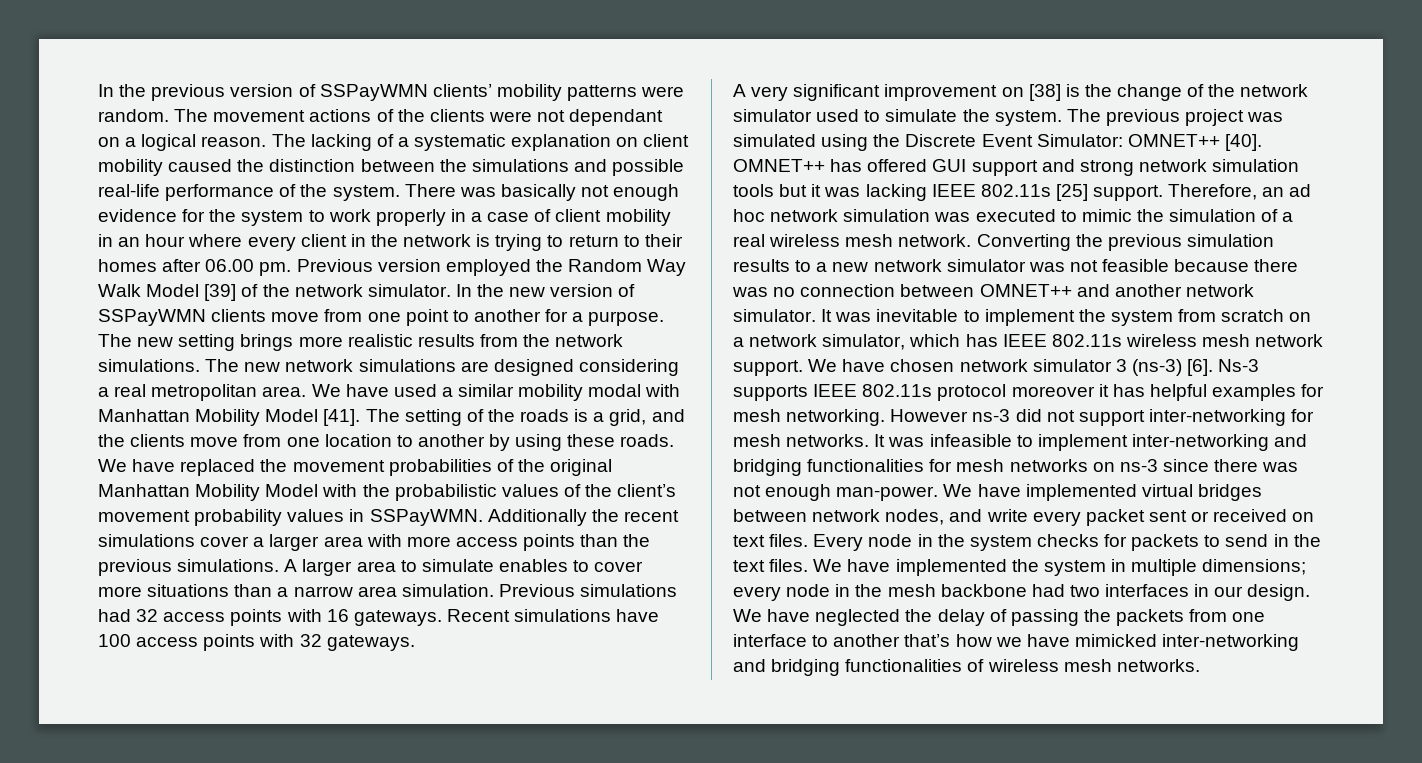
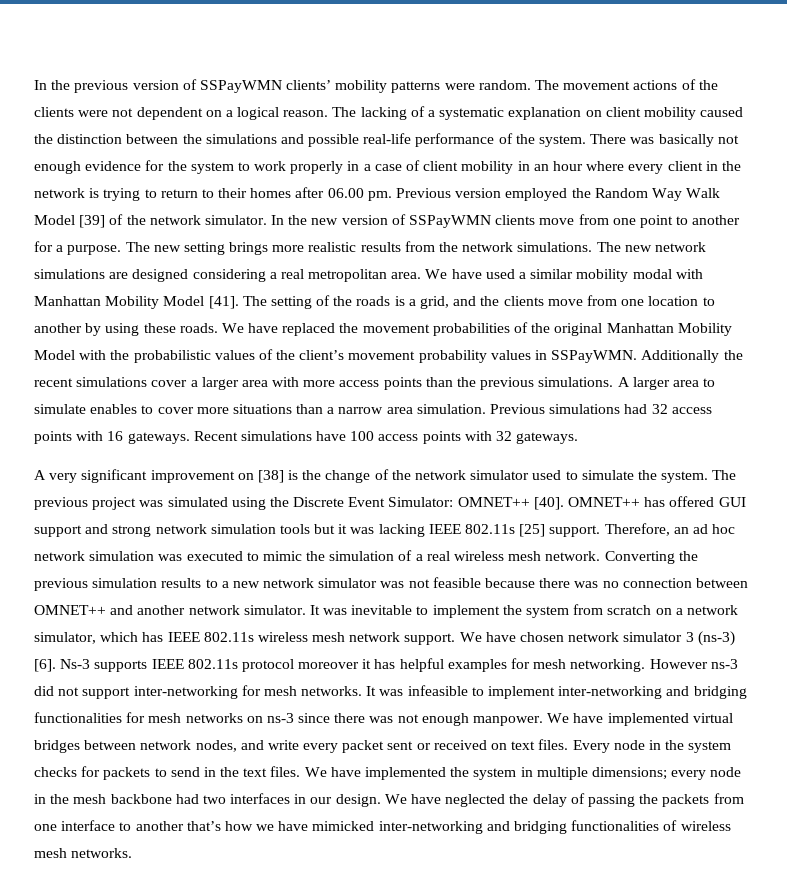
[569,109,664,126] dependant -> [136,107,203,120] dependent
[836,486,939,501] man-power. -> [473,716,544,726] manpower.

